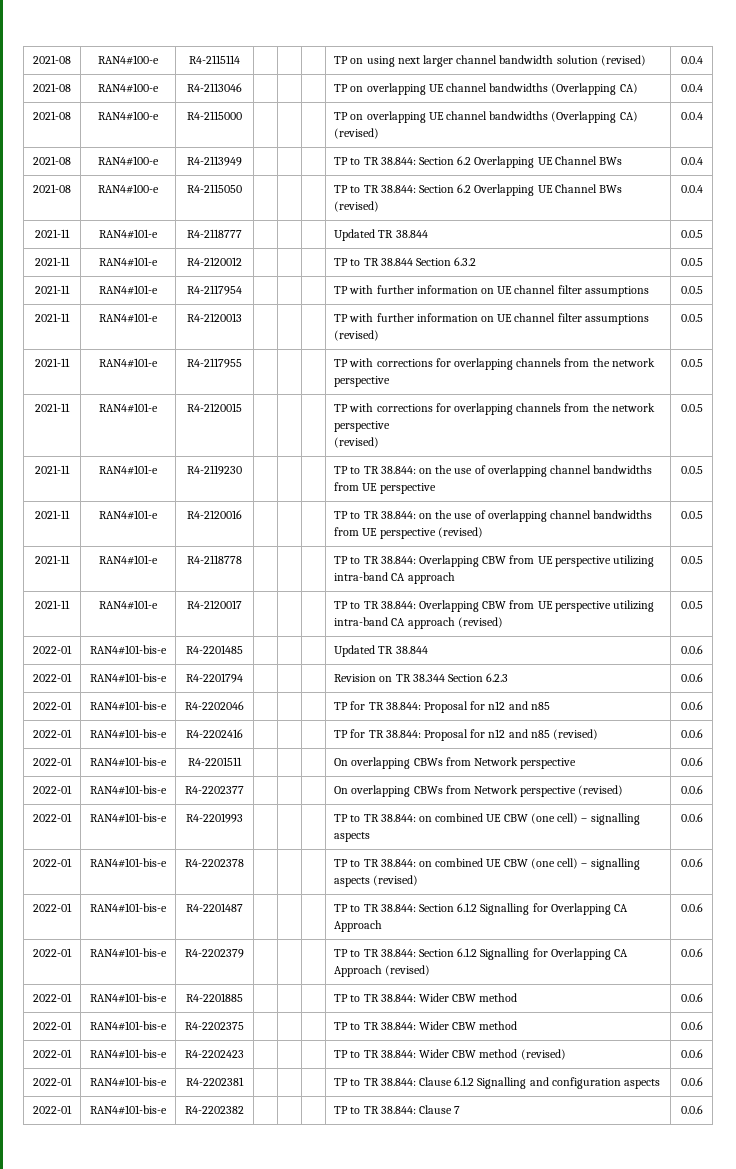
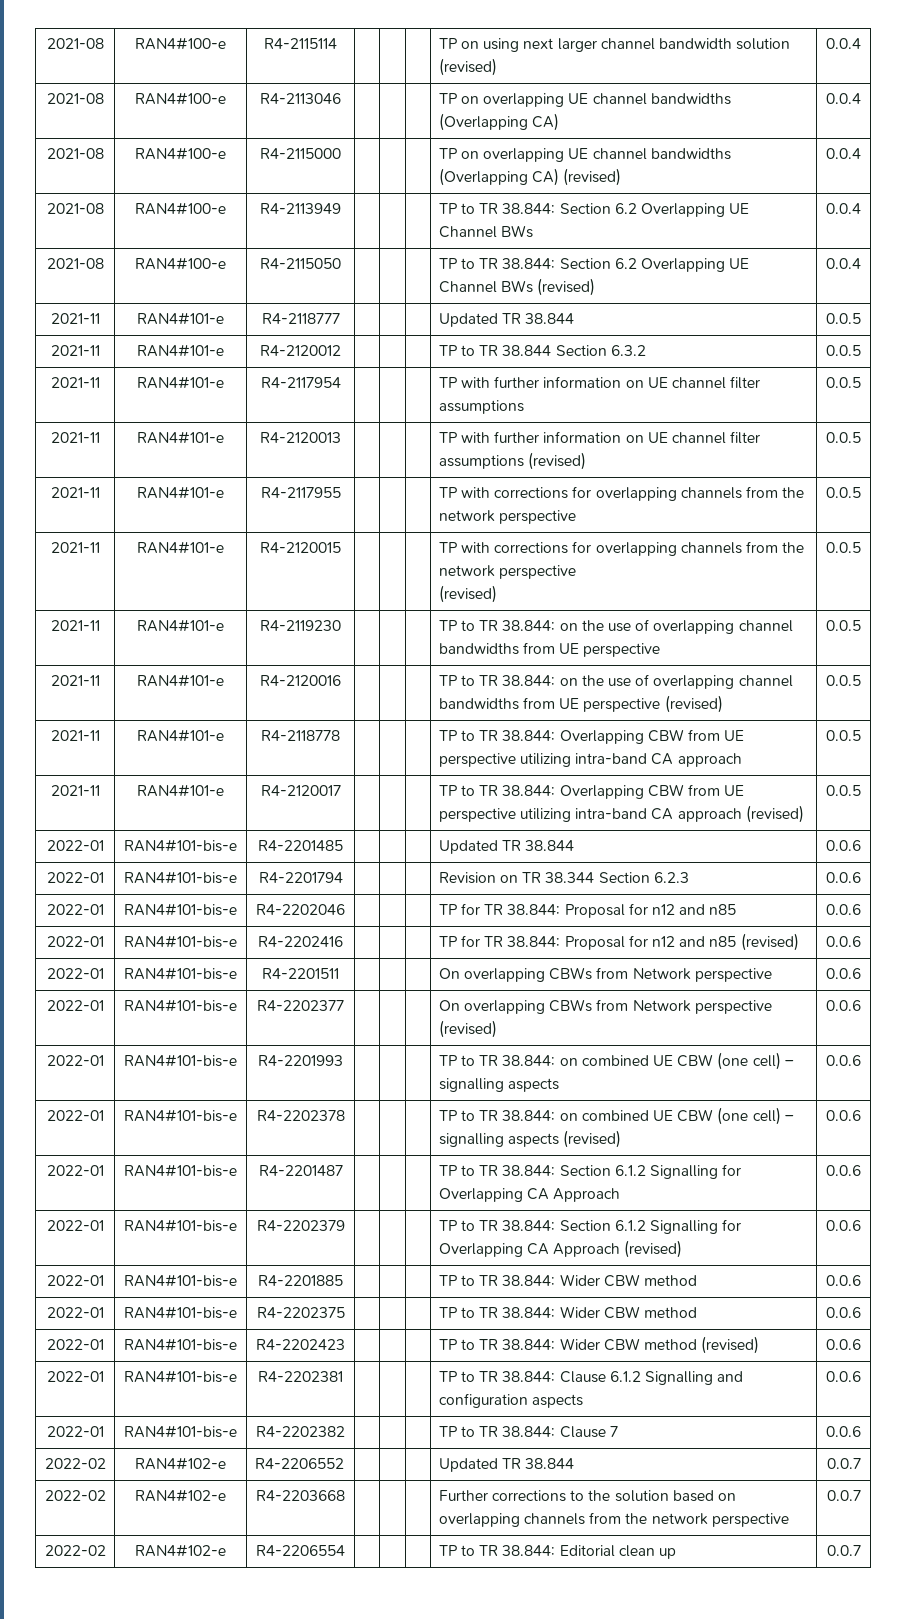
(703, 1109) none -> [44,1458,106,1469] [135,1457,226,1470] [254,1458,344,1469] [438,1458,575,1472] [826,1458,861,1469] [44,1490,106,1501] [135,1489,226,1502] [256,1490,345,1501] [438,1490,736,1502] [438,1512,789,1527] [826,1490,861,1501] [44,1545,106,1556] [135,1544,226,1557] [256,1545,345,1556] [438,1545,676,1559] [826,1545,861,1556] // 2022-02 | RAN4#102-e | R4-2206552 | | | | Updated TR 38.844 | 0.0.7 // 2022-02 | RAN4#102-e | R4-2203668 | | | | Further corrections to the solution based on overlapping channels from the network perspective | 0.0.7 // 2022-02 | RAN4#102-e | R4-2206554 | | | | TP to TR 38.844: Editorial clean up | 0.0.7

